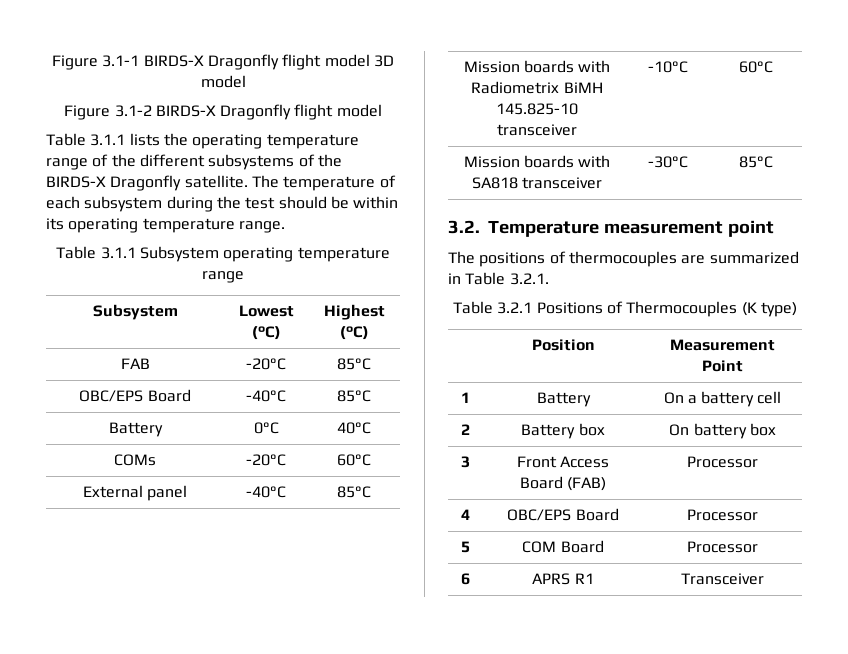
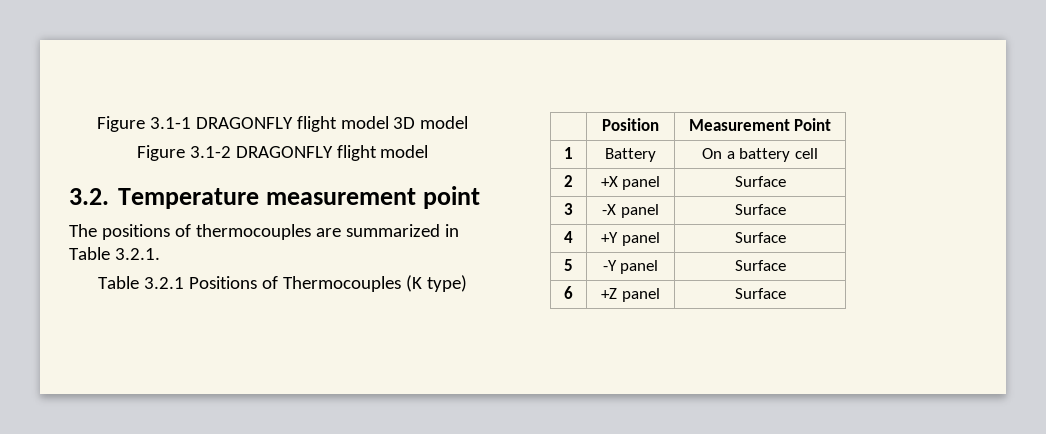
[143,54,279,70] BIRDS-X Dragonfly -> [195,117,293,129] DRAGONFLY
[155,104,382,120] [46,133,359,149] [46,154,342,170] [46,175,396,191] [46,196,399,212] [46,218,285,233] [56,246,390,262] [202,271,244,283] [92,304,178,320] [238,305,294,317] [251,326,281,340] [323,304,385,320] [339,326,369,340] [120,358,150,369] [246,358,286,370] [337,358,371,370] [79,389,191,402] [246,390,286,402] [337,390,371,402] [108,422,163,437] [253,422,279,434] [337,422,371,434] [114,454,156,466] [246,454,286,466] [337,454,371,466] [82,485,188,501] [246,486,286,498] [337,486,371,498] [463,60,611,73] [471,81,603,94] [496,103,578,115] [497,124,577,136] [648,61,688,73] [739,61,773,73] [463,155,611,168] [471,177,603,189] [648,156,688,168] [739,156,773,168] BIRDS-X Dragonfly flight model // Table 3.1.1 lists the operating temperature range of the different subsystems of the BIRDS-X Dragonfly satellite. The temperature of each subsystem during the test should be within its operating temperature range. // Table 3.1.1 Subsystem operating temperature range // Subsystem | Lowest (°C) | Highest (°C) // FAB | -20°C | 85°C // OBC/EPS Board | -40°C | 85°C // Battery | 0°C | 40°C // COMs | -20°C | 60°C // External panel | -40°C | 85°C // Mission boards with Radiometrix BiMH 145.825-10 transceiver | -10°C | 60°C // Mission boards with SA818 transceiver | -30°C | 85°C -> [235,145,429,161] DRAGONFLY flight model
[521,423,605,439] [669,423,776,439] [461,456,470,468] [516,456,610,468] [519,476,607,491] [687,456,758,468] [461,509,470,520] [507,508,619,521] [687,509,758,521] [461,541,470,553] [522,540,604,553] [687,541,758,553] [461,573,470,585] [532,573,594,585] [681,573,764,585] Battery box | On battery box // 3 | Front Access Board (FAB) | Processor // 4 | OBC/EPS Board | Processor // 5 | COM Board | Processor // 6 | APRS R1 | Transceiver -> [600,176,661,190] [734,176,786,187] [564,203,573,215] [602,204,659,218] [734,204,786,215] [564,231,573,243] [601,232,660,246] [734,232,786,243] [564,259,573,271] [602,260,659,274] [734,260,786,271] [564,286,573,299] [601,288,660,302] [734,288,786,299] +X panel | Surface // 3 | -X panel | Surface // 4 | +Y panel | Surface // 5 | -Y panel | Surface // 6 | +Z panel | Surface

